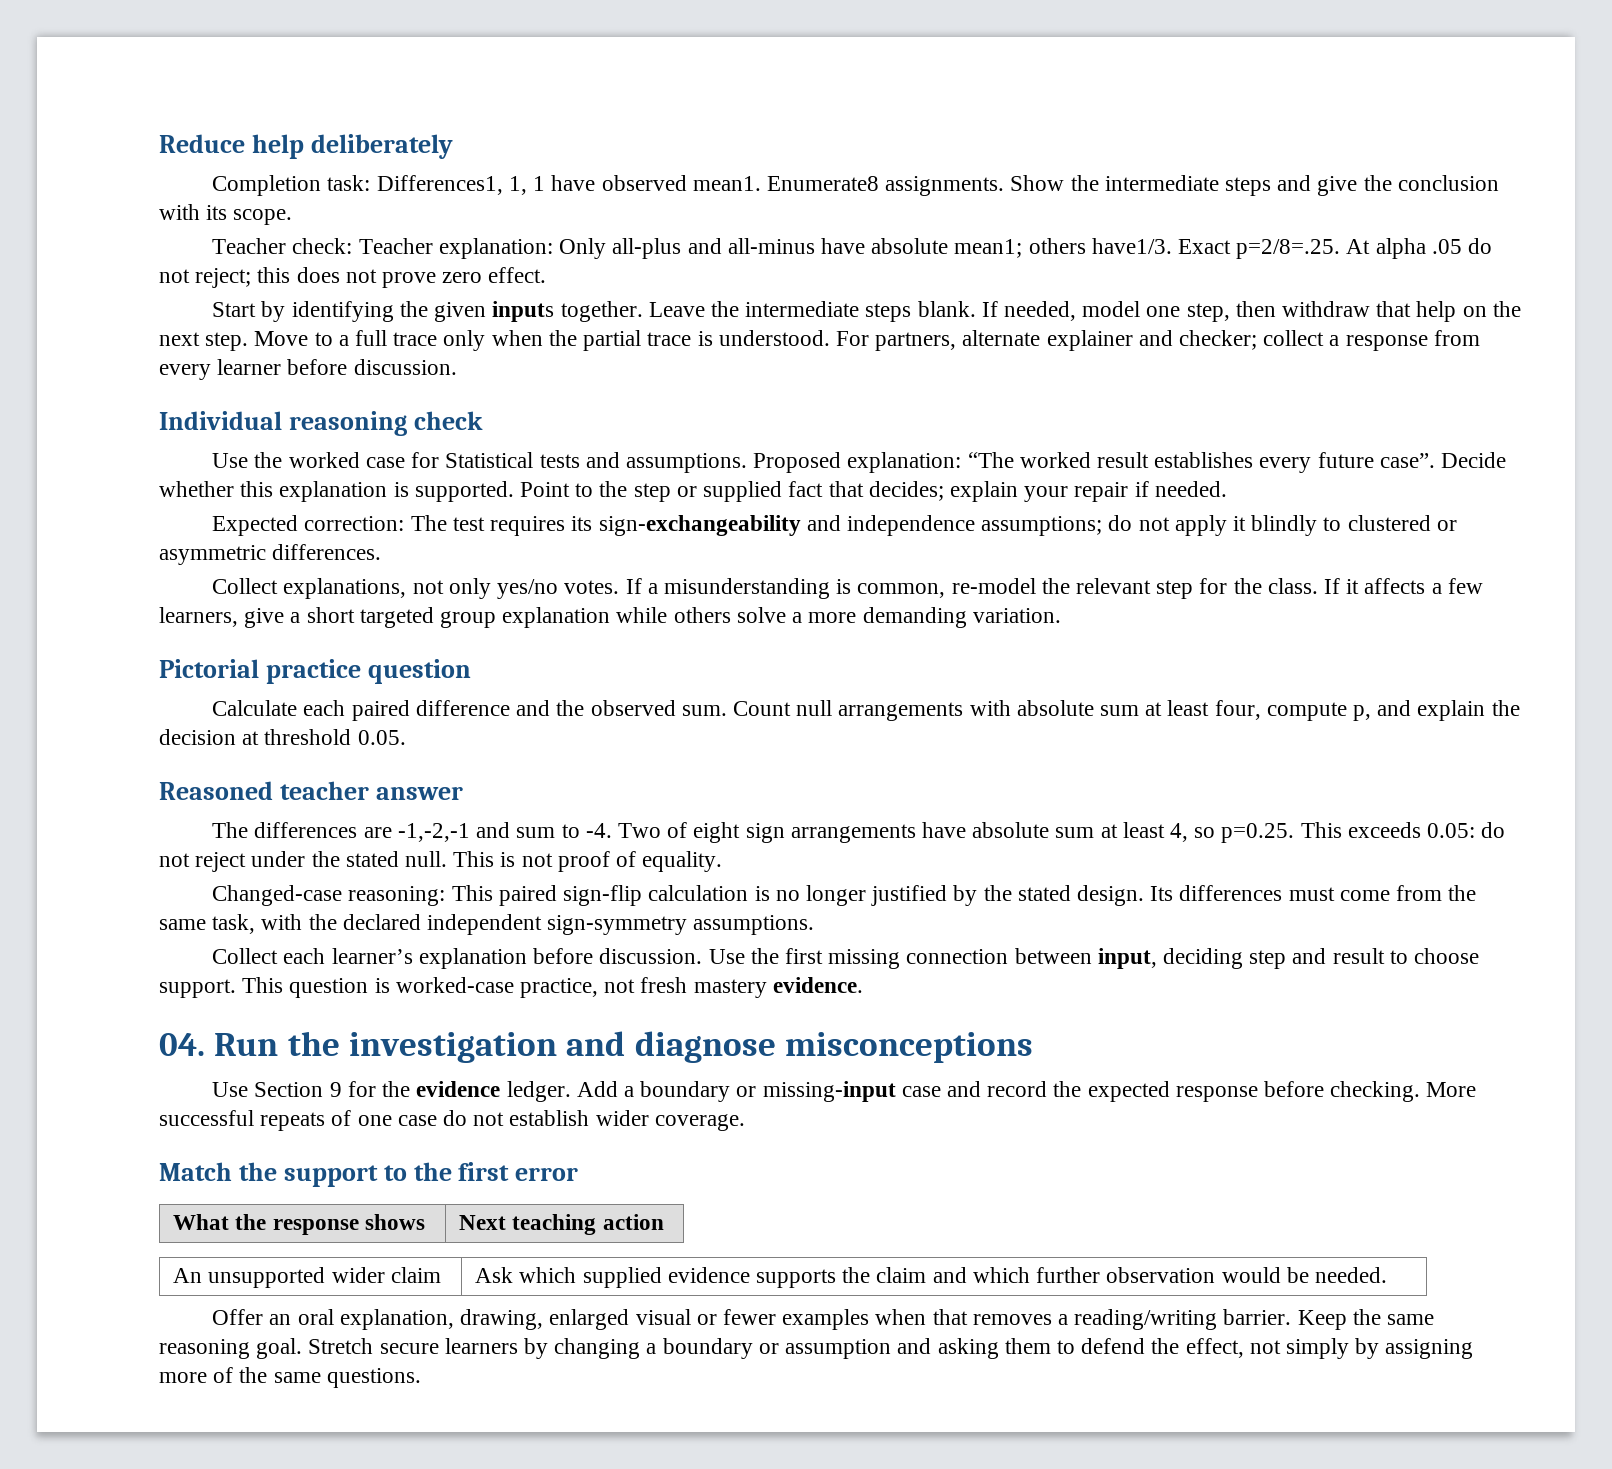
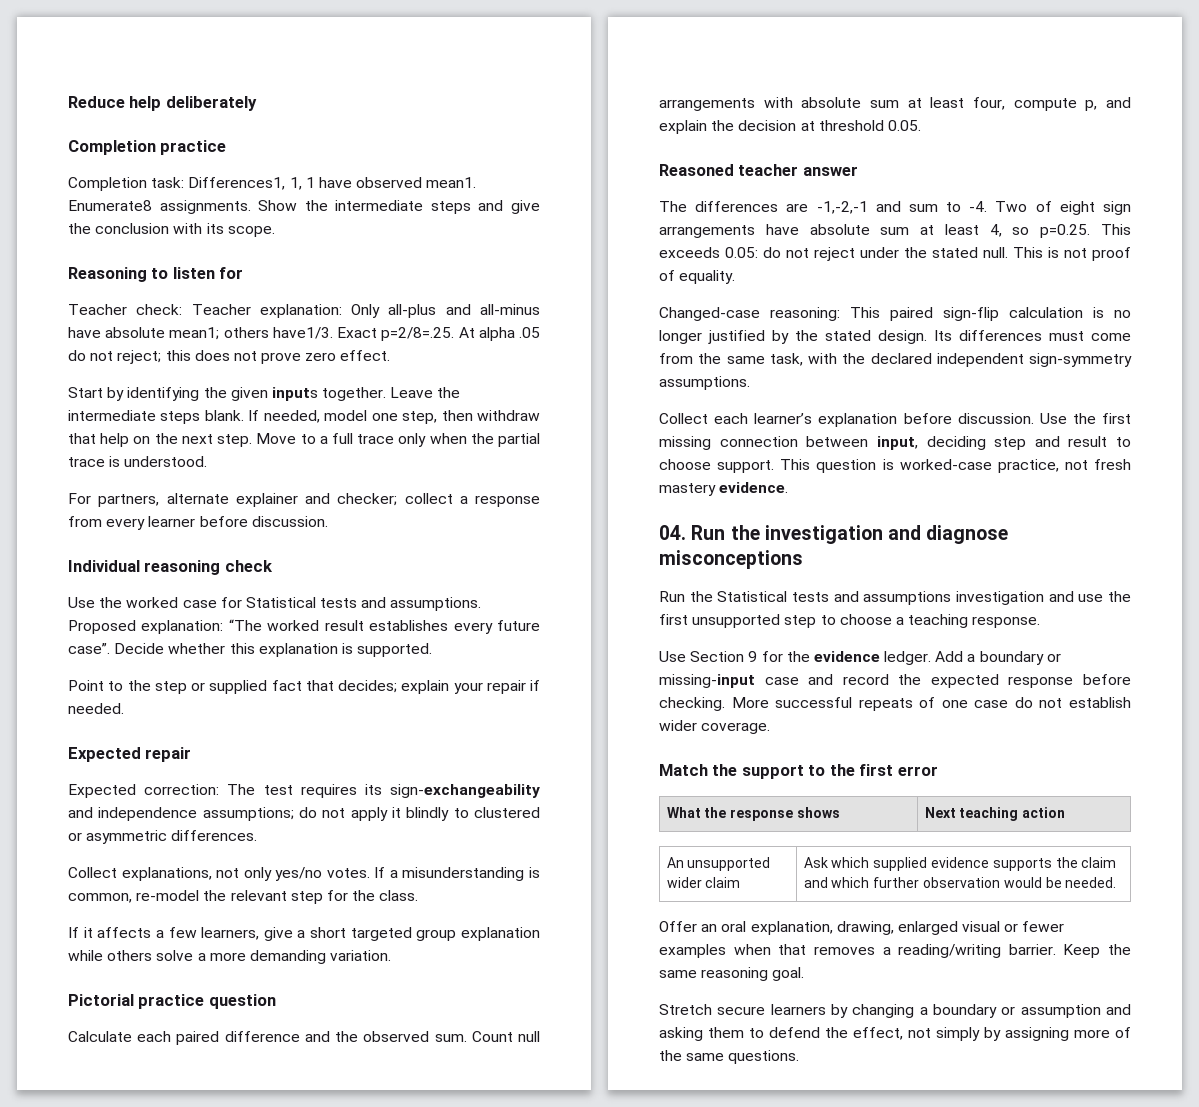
(453, 146) none -> [68,140,227,155] // Completion practice
(293, 217) none -> [68,267,244,282] // Reasoning to listen for
(830, 338) none -> (208, 461) //
(514, 491) none -> (433, 650) //
(1227, 489) none -> [68,747,192,762] // Expected repair
(1318, 586) none -> (419, 895) //
(1033, 1047) none -> [659,591,1131,605] [659,614,1041,628] // Run the Statistical tests and assumptions investigation and use the first unsupported step to choose a teaching response.
(303, 1348) none -> (805, 974) //

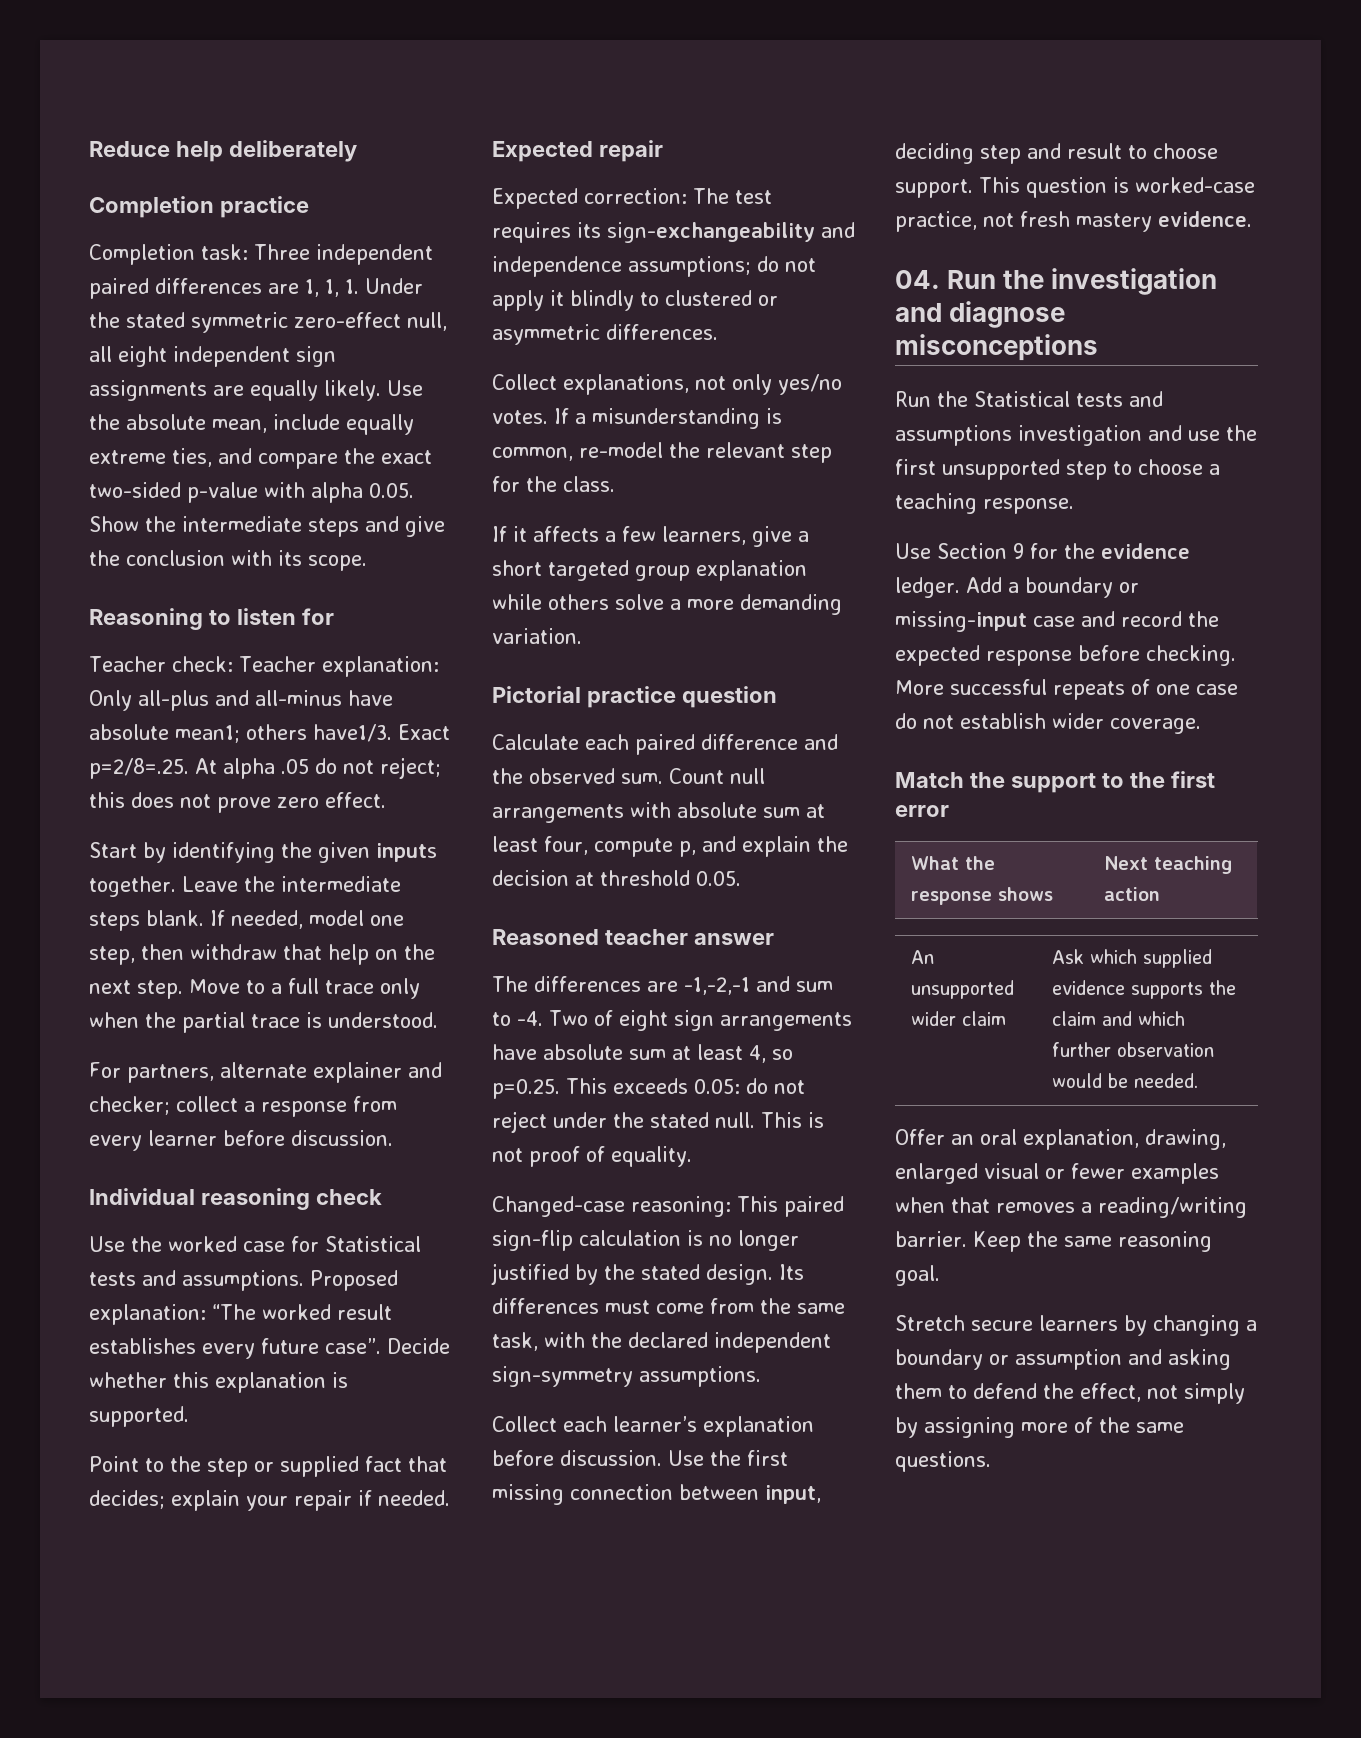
[188,177,477,190] [68,200,251,214] Differences1, 1, 1 have observed mean1. Enumerate8 assignments. -> [254,244,433,265] [89,278,423,299] [89,312,447,333] [89,346,336,367] [89,380,423,401] [89,414,414,435] [89,448,432,469] [89,482,414,503] Three independent paired differences are 1, 1, 1. Under the stated symmetric zero-effect null, all eight independent sign assignments are equally likely. Use the absolute mean, include equally extreme ties, and compare the exact two-sided p-value with alpha 0.05.

